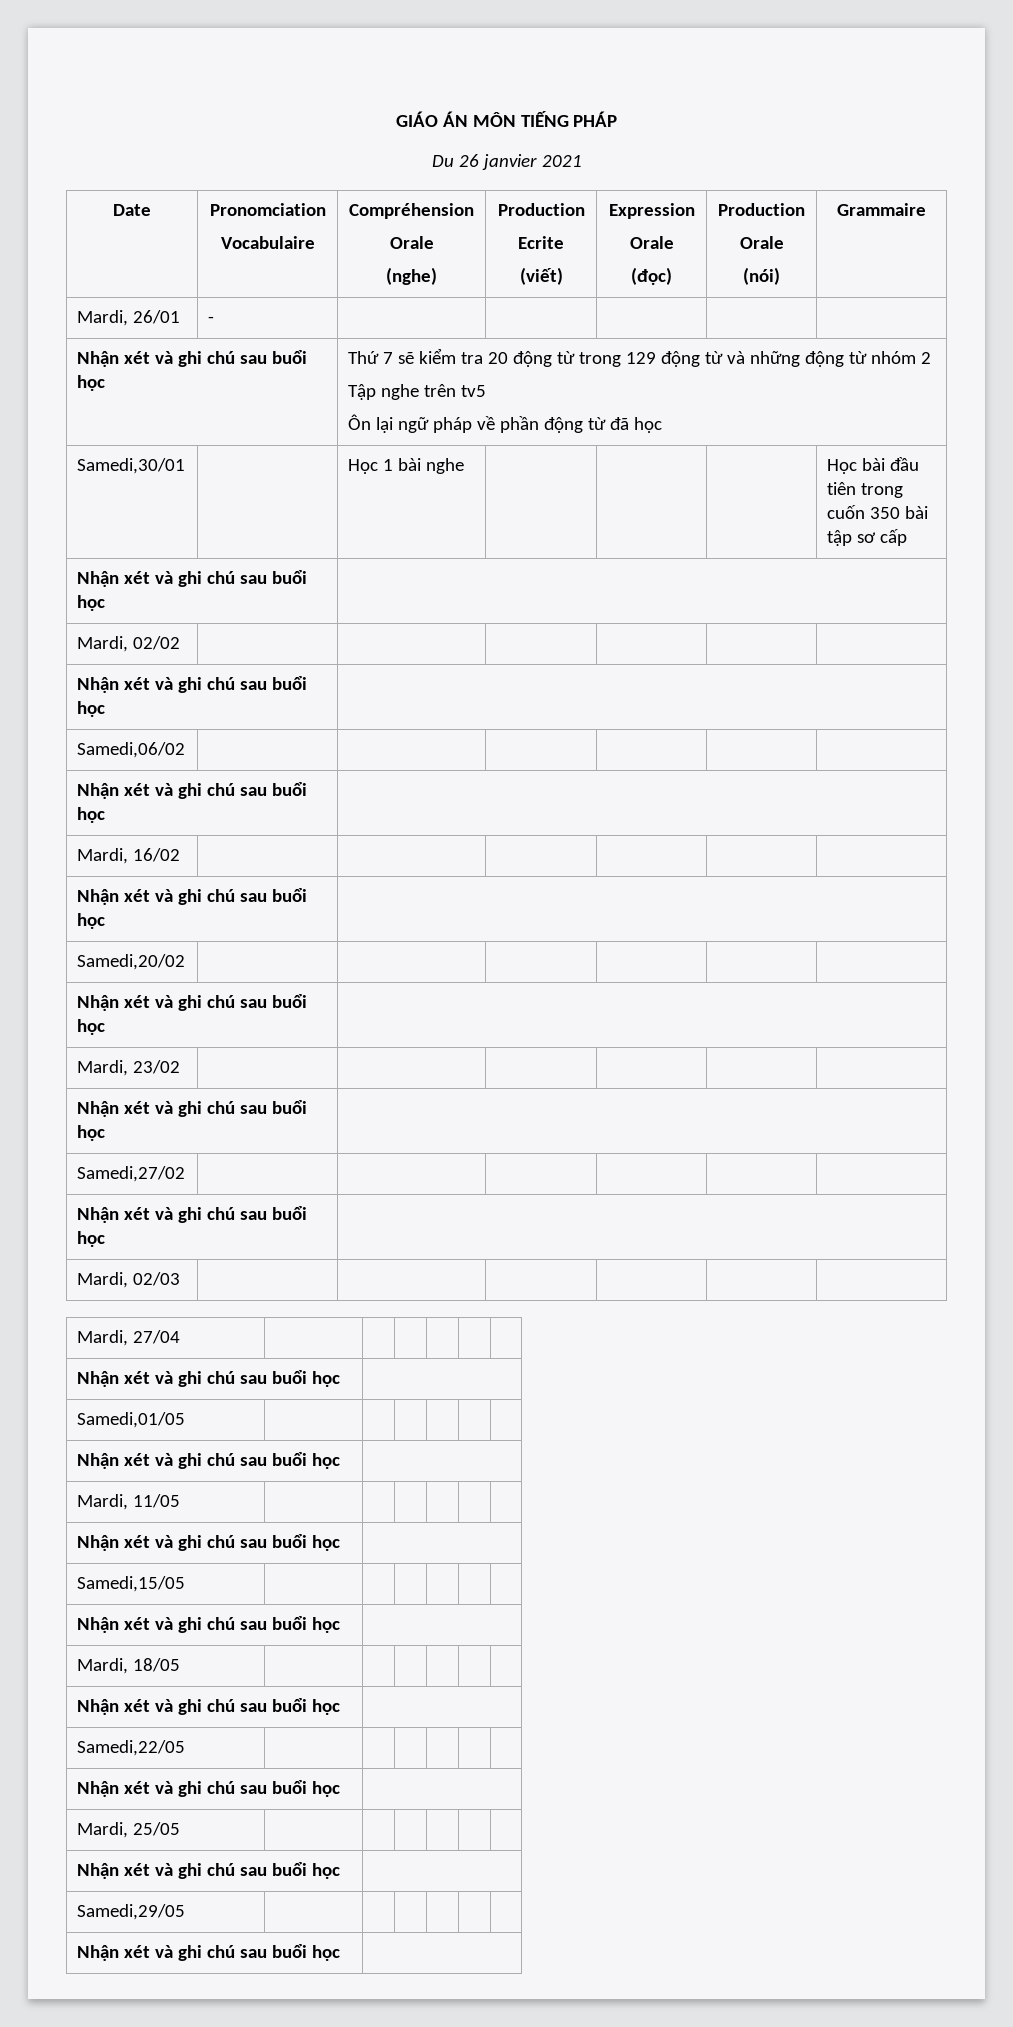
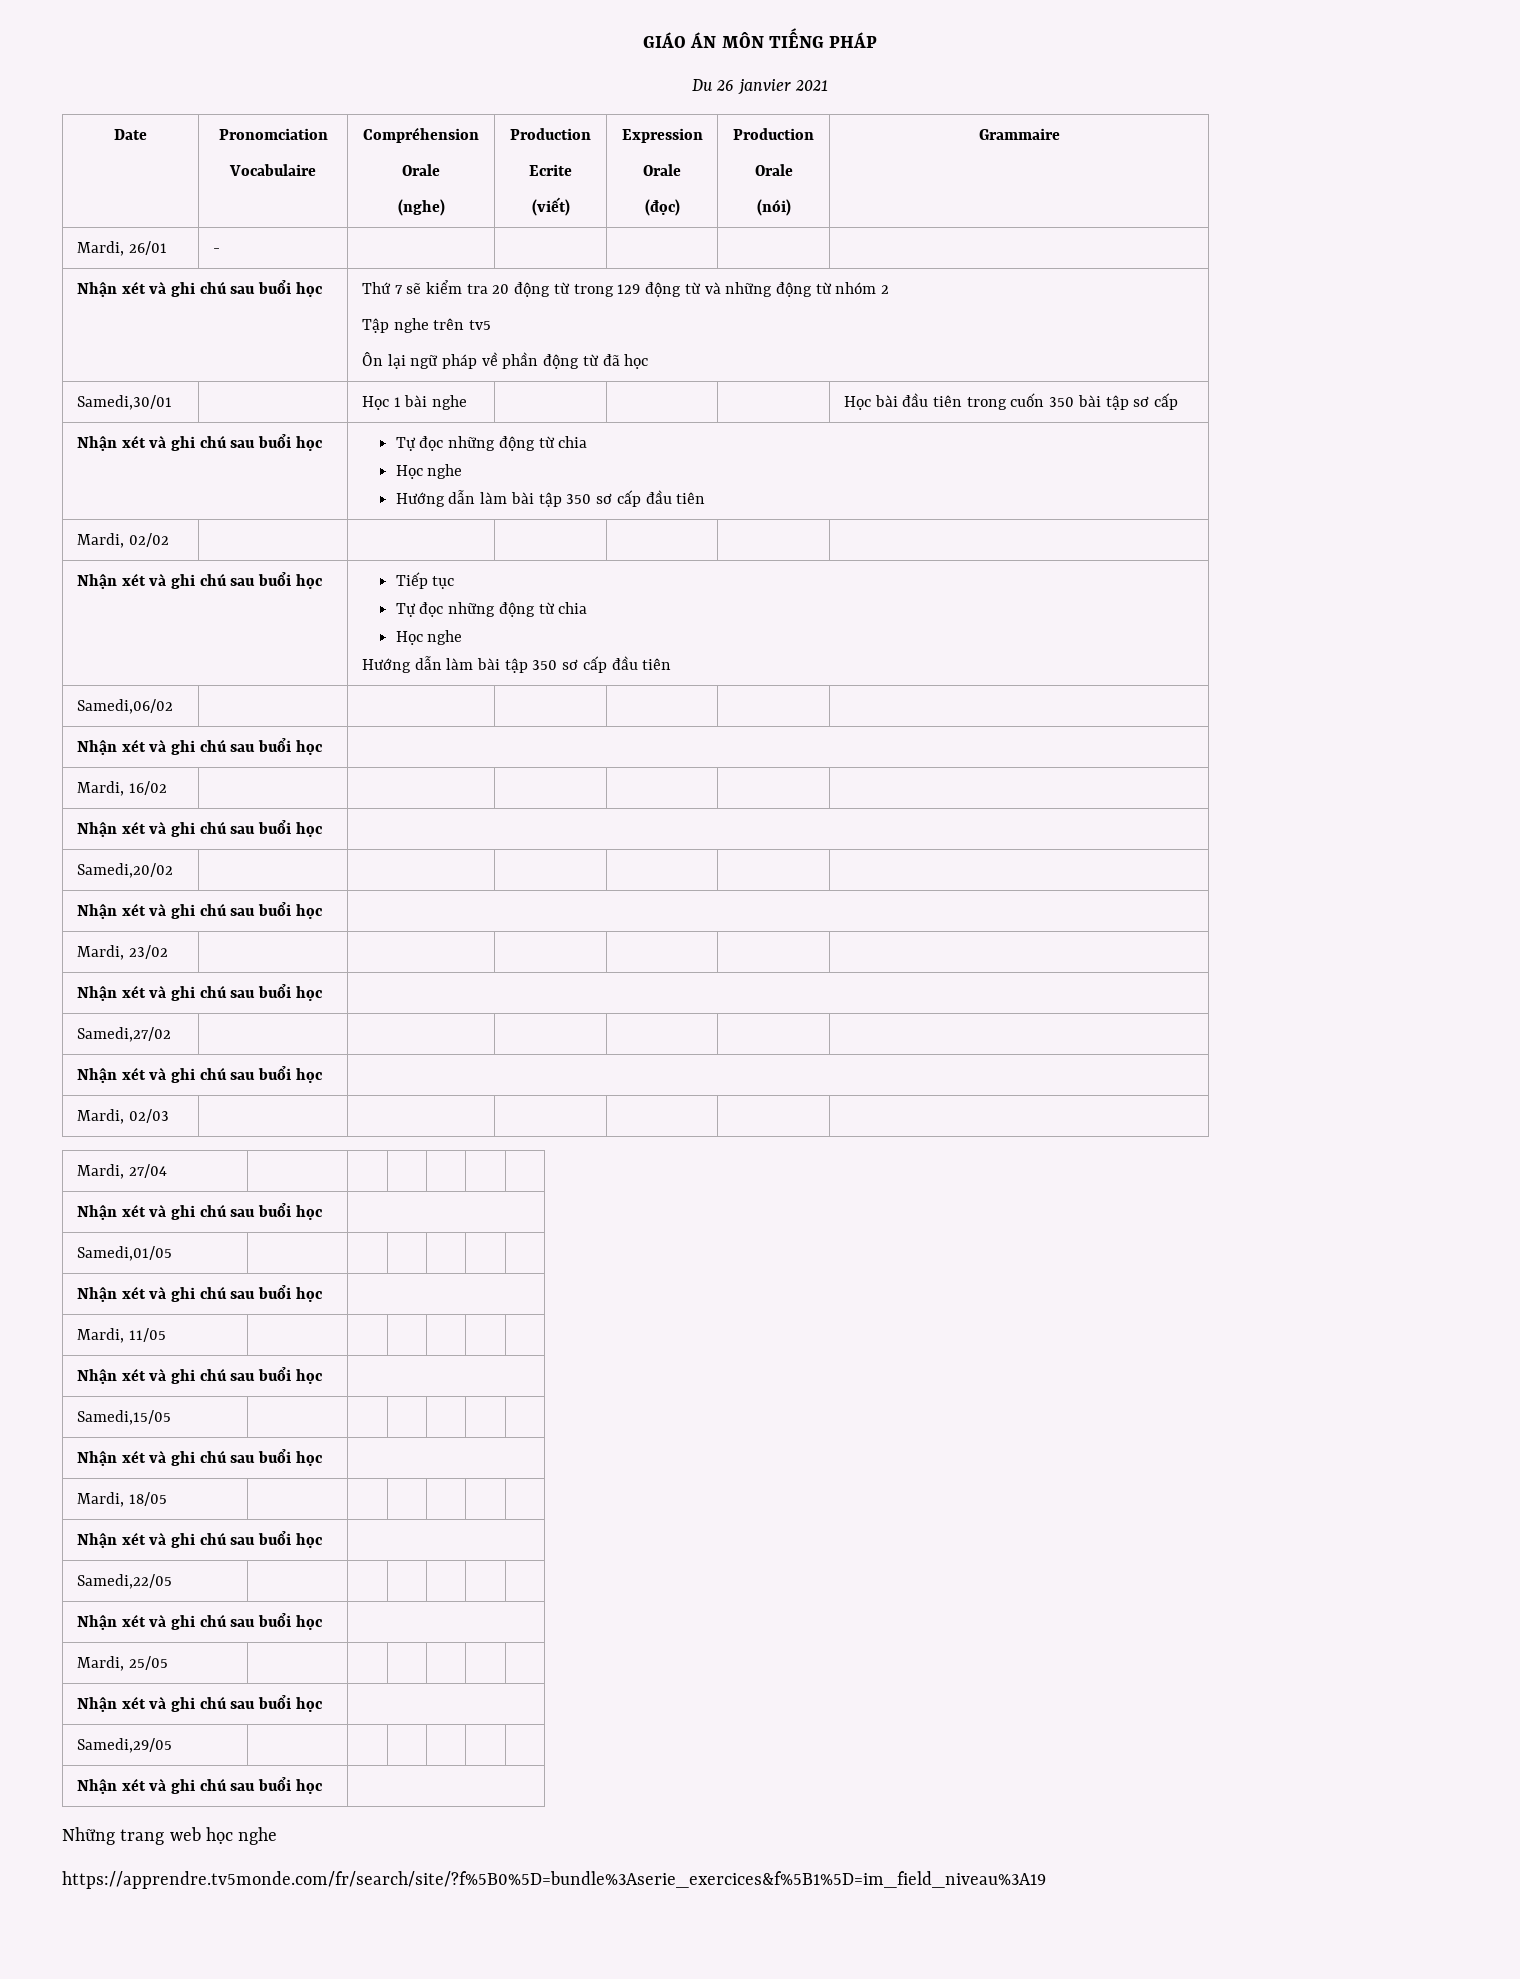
(106, 603) none -> [395,436,588,451] [395,464,463,479] [395,490,706,507] Tự đọc những động từ chia // Học nghe // Hướng dẫn làm bài tập 350 sơ cấp đầu tiên
(106, 709) none -> [395,572,455,589] [395,602,588,617] [395,630,463,645] [361,656,672,673] Tiếp tục // Tự đọc những động từ chia // Học nghe // Hướng dẫn làm bài tập 350 sơ cấp đầu tiên
(341, 1953) none -> [62,1827,278,1845] [62,1871,1046,1889] // Những trang web học nghe // https://apprendre.tv5monde.com/fr/search/site/?f%5B0%5D=bundle%3Aserie_exercices&f%5B1%5D=im_field_niveau%3A19

